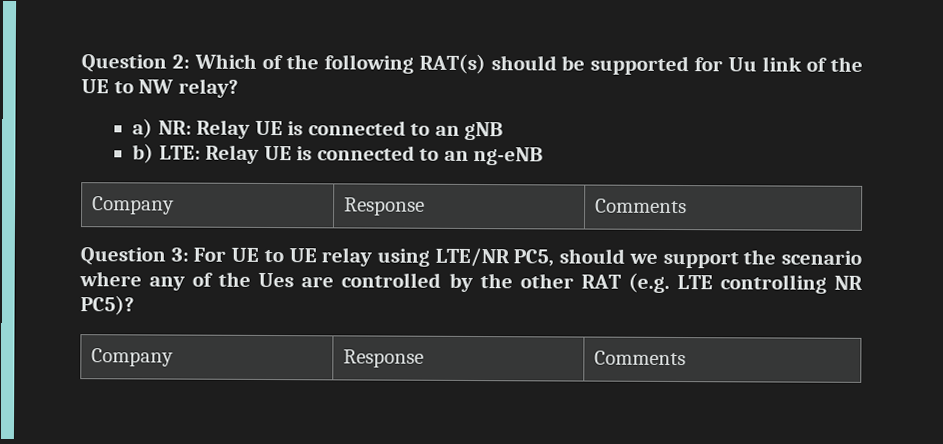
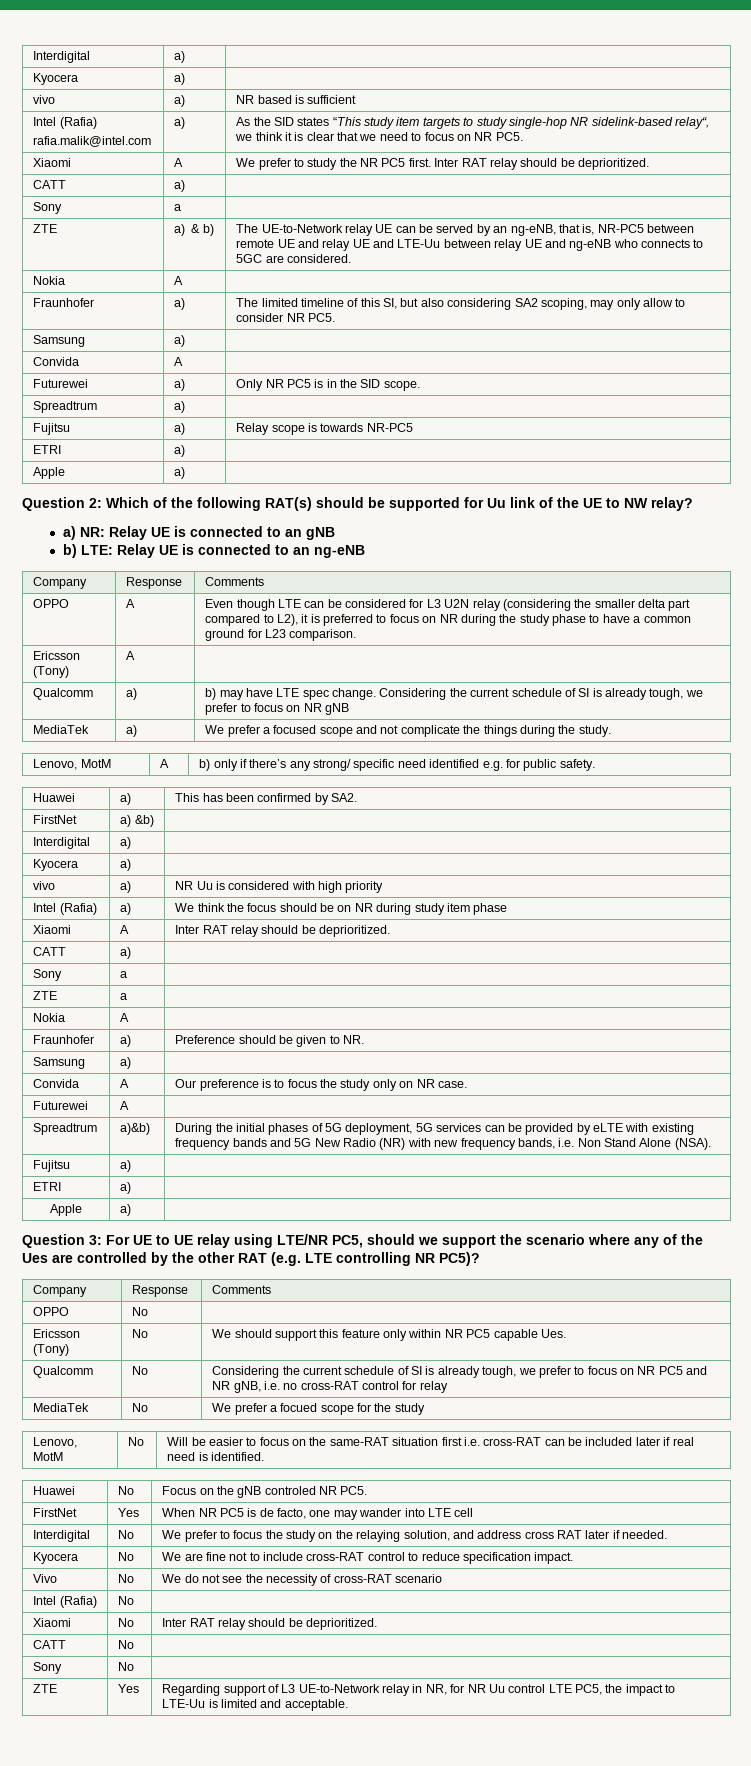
(81, 63) none -> [33,51,91,63] [174,51,186,63] [33,73,79,85] [174,73,186,85] [33,95,56,104] [174,95,186,107] [236,95,357,104] [33,117,97,129] [33,136,152,147] [174,117,186,129] [236,117,710,129] [235,132,523,141] [33,158,72,167] [174,158,184,167] [236,158,650,170] [33,180,67,189] [174,180,186,192] [33,202,63,214] [174,204,182,211] [33,224,58,233] [174,224,214,236] [236,224,695,236] [236,239,704,251] [236,254,351,263] [33,276,66,285] [174,276,184,285] [33,298,95,307] [174,298,186,310] [236,298,686,310] [236,313,335,322] [33,335,86,347] [174,335,186,347] [33,357,80,366] [174,357,184,366] [33,379,89,388] [174,379,186,391] [236,379,420,391] [33,401,98,413] [174,401,186,413] [33,423,71,435] [174,423,186,435] [236,423,413,435] [33,445,62,454] [174,445,186,457] [33,467,66,479] [174,467,186,479] Interdigital | a) | // Kyocera | a) | // vivo | a) | NR based is sufficient // Intel (Rafia) // rafia.malik@intel.com | a) | As the SID states “This study item targets to study single-hop NR sidelink-based relay“, we think it is clear that we need to focus on NR PC5. // Xiaomi | A | We prefer to study the NR PC5 first. Inter RAT relay should be deprioritized. // CATT | a) | // Sony | a | // ZTE | a) & b) | The UE-to-Network relay UE can be served by an ng-eNB, that is, NR-PC5 between remote UE and relay UE and LTE-Uu between relay UE and ng-eNB who connects to 5GC are considered. // Nokia | A | // Fraunhofer | a) | The limited timeline of this SI, but also considering SA2 scoping, may only allow to consider NR PC5. // Samsung | a) | // Convida | A | // Futurewei | a) | Only NR PC5 is in the SID scope. // Spreadtrum | a) | // Fujitsu | a) | Relay scope is towards NR-PC5 // ETRI | a) | // Apple | a) | //
(688, 206) none -> [33,599,70,608] [126,599,136,608] [205,599,691,611] [205,614,691,626] [205,629,357,641] [33,651,81,660] [33,666,70,678] [126,651,136,660] [33,688,94,700] [126,688,138,700] [205,688,703,700] [205,703,350,715] [33,725,90,734] [126,725,138,737] [205,725,611,737] [33,759,111,770] [160,759,170,768] [199,759,595,771] [33,793,76,802] [120,793,132,805] [175,793,358,805] [33,815,78,824] [120,815,154,827] [33,837,91,849] [120,837,132,849] [33,859,79,871] [120,859,132,871] [33,881,56,890] [120,881,132,893] [175,881,384,893] [33,903,97,915] [120,903,132,915] [175,903,508,915] [33,925,72,934] [120,925,130,934] [175,925,391,937] [33,947,67,956] [120,947,132,959] [33,969,63,981] [120,971,128,978] [33,991,58,1000] [120,993,128,1000] [33,1013,66,1022] [120,1013,130,1022] [33,1035,95,1044] [120,1035,132,1047] [175,1035,365,1047] [33,1057,86,1069] [120,1057,132,1069] [33,1079,80,1088] [120,1079,130,1088] [175,1079,467,1091] [33,1101,89,1110] [120,1101,130,1110] [33,1123,98,1135] [120,1123,151,1135] [175,1123,694,1135] [175,1138,711,1150] [33,1160,71,1172] [120,1160,132,1172] [33,1182,62,1191] [120,1182,132,1194] [50,1204,82,1216] [120,1204,132,1216] // OPPO | A | Even though LTE can be considered for L3 U2N relay (considering the smaller delta part compared to L2), it is preferred to focus on NR during the study phase to have a common ground for L23 comparison. // Ericsson (Tony) | A | // Qualcomm | a) | b) may have LTE spec change. Considering the current schedule of SI is already tough, we prefer to focus on NR gNB // MediaTek | a) | We prefer a focused scope and not complicate the things during the study. // Lenovo, MotM | A | b) only if there’s any strong/ specific need identified e.g. for public safety. // Huawei | a) | This has been confirmed by SA2. // FirstNet | a) &b) | // Interdigital | a) | // Kyocera | a) | // vivo | a) | NR Uu is considered with high priority // Intel (Rafia) | a) | We think the focus should be on NR during study item phase // Xiaomi | A | Inter RAT relay should be deprioritized. // CATT | a) | // Sony | a | // ZTE | a | // Nokia | A | // Fraunhofer | a) | Preference should be given to NR. // Samsung | a) | // Convida | A | Our preference is to focus the study only on NR case. // Futurewei | A | // Spreadtrum | a)&b) | During the initial phases of 5G deployment, 5G services can be provided by eLTE with existing frequency bands and 5G New Radio (NR) with new frequency bands, i.e. Non Stand Alone (NSA). // Fujitsu | a) | // ETRI | a) | // Apple | a) |
(687, 358) none -> [33,1307,70,1316] [132,1307,149,1316] [33,1329,81,1338] [33,1344,70,1356] [132,1329,149,1338] [212,1329,566,1341] [33,1366,94,1378] [132,1366,149,1375] [212,1366,708,1378] [212,1381,448,1393] [33,1403,90,1412] [132,1403,149,1412] [212,1403,425,1415] [33,1437,78,1448] [33,1452,64,1461] [128,1437,145,1446] [167,1437,694,1446] [167,1452,264,1461] [33,1486,76,1495] [118,1486,135,1495] [162,1486,368,1498] [33,1508,78,1517] [118,1508,140,1517] [162,1508,474,1520] [33,1530,91,1542] [118,1530,135,1539] [162,1530,668,1542] [33,1552,79,1564] [118,1552,135,1561] [162,1552,574,1564] [33,1574,58,1583] [118,1574,135,1583] [162,1574,443,1586] [33,1596,97,1608] [118,1596,135,1605] [33,1618,72,1627] [118,1618,135,1627] [162,1618,378,1630] [33,1640,67,1649] [118,1640,135,1649] [33,1662,63,1674] [118,1662,135,1671] [33,1684,58,1693] [118,1684,140,1693] [162,1684,676,1696] [162,1699,348,1711] // OPPO | No | // Ericsson (Tony) | No | We should support this feature only within NR PC5 capable Ues. // Qualcomm | No | Considering the current schedule of SI is already tough, we prefer to focus on NR PC5 and NR gNB, i.e. no cross-RAT control for relay // MediaTek | No | We prefer a focued scope for the study // Lenovo, MotM | No | Will be easier to focus on the same-RAT situation first i.e. cross-RAT can be included later if real need is identified. // Huawei | No | Focus on the gNB controled NR PC5. // FirstNet | Yes | When NR PC5 is de facto, one may wander into LTE cell // Interdigital | No | We prefer to focus the study on the relaying solution, and address cross RAT later if needed. // Kyocera | No | We are fine not to include cross-RAT control to reduce specification impact. // Vivo | No | We do not see the necessity of cross-RAT scenario // Intel (Rafia) | No | // Xiaomi | No | Inter RAT relay should be deprioritized. // CATT | No | // Sony | No | // ZTE | Yes | Regarding support of L3 UE-to-Network relay in NR, for NR Uu control LTE PC5, the impact to LTE-Uu is limited and acceptable.

